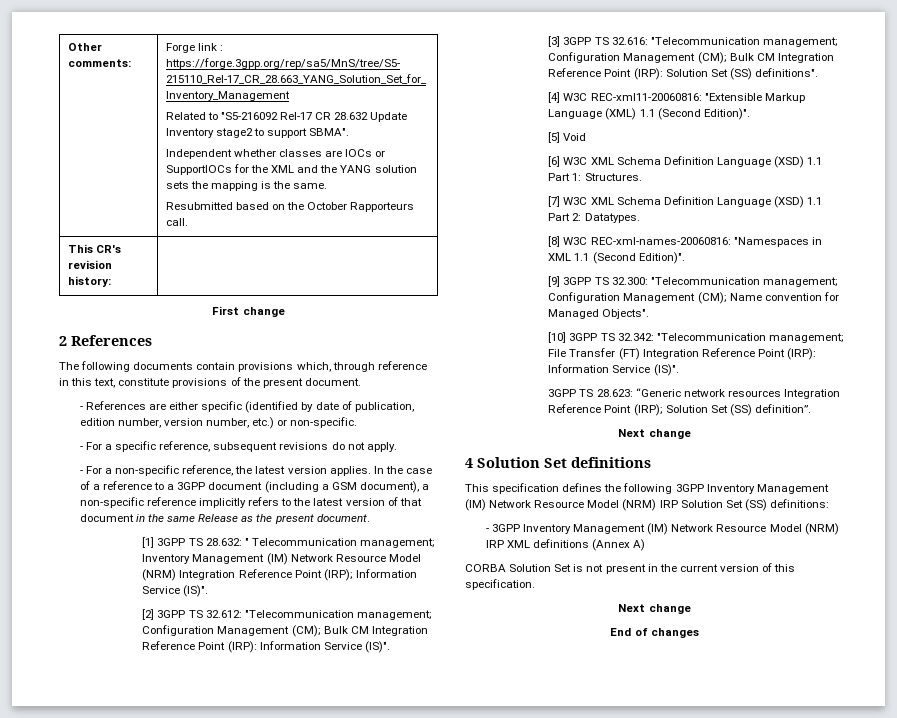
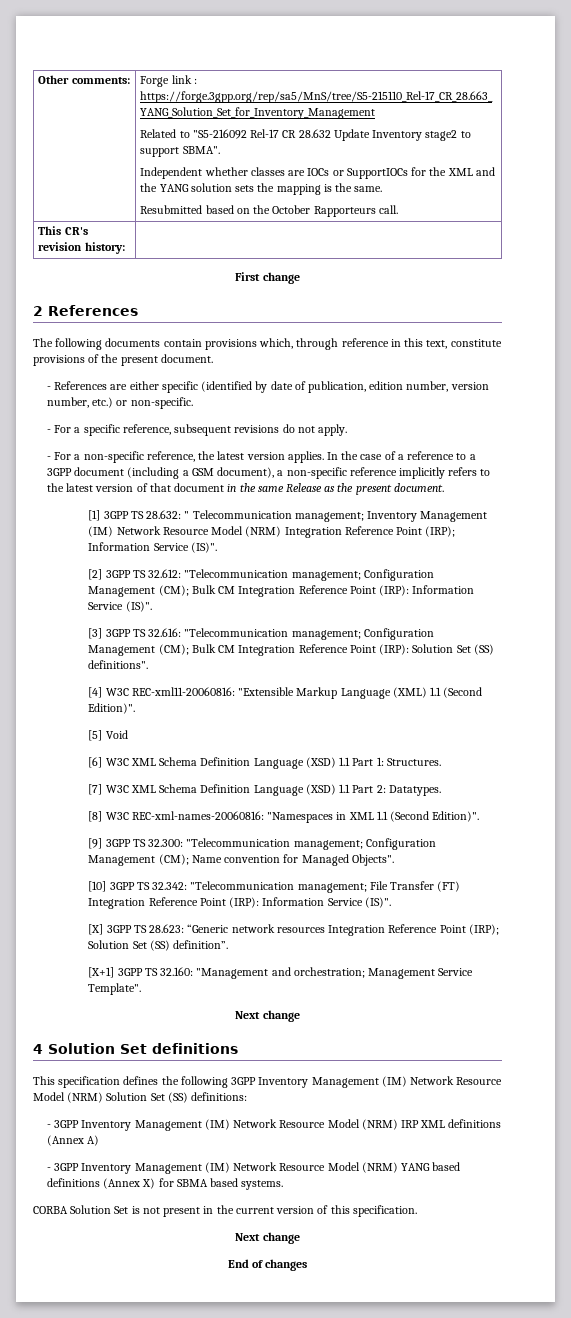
(679, 370) none -> [88,924,104,935] [X]
(811, 408) none -> [88,967,474,979] [88,983,142,995] // [X+1] 3GPP TS 32.160: "Management and orchestration; Management Service Template".
[659,500,678,508] IRP -> (104, 1097) none
(646, 545) none -> [46,1162,461,1174] [46,1178,284,1190] // - 3GPP Inventory Management (IM) Network Resource Model (NRM) YANG based definitions (Annex X) for SBMA based systems.

